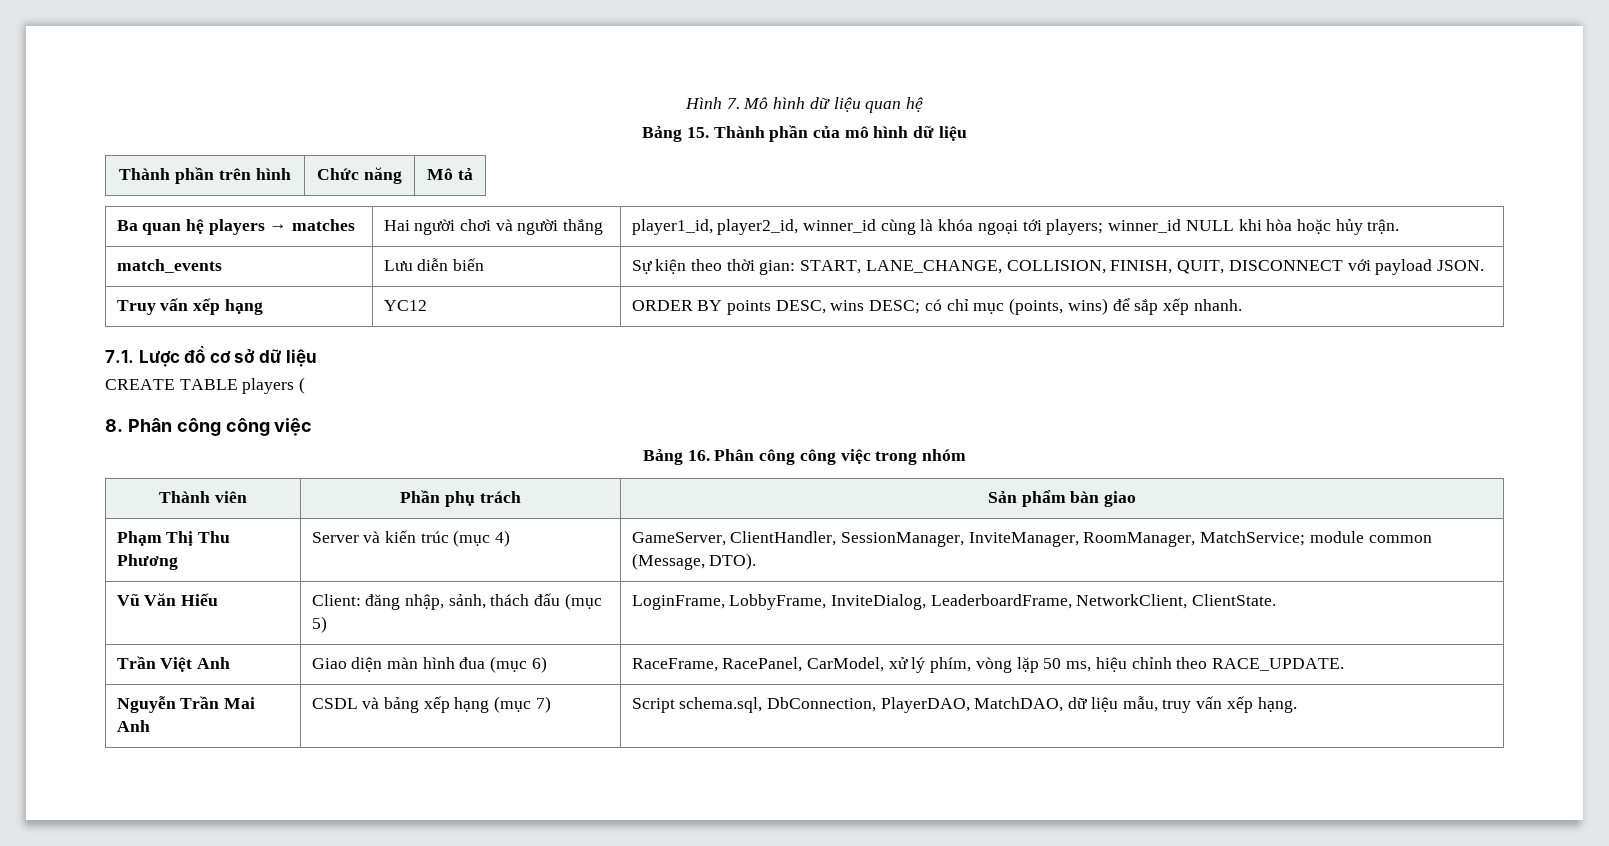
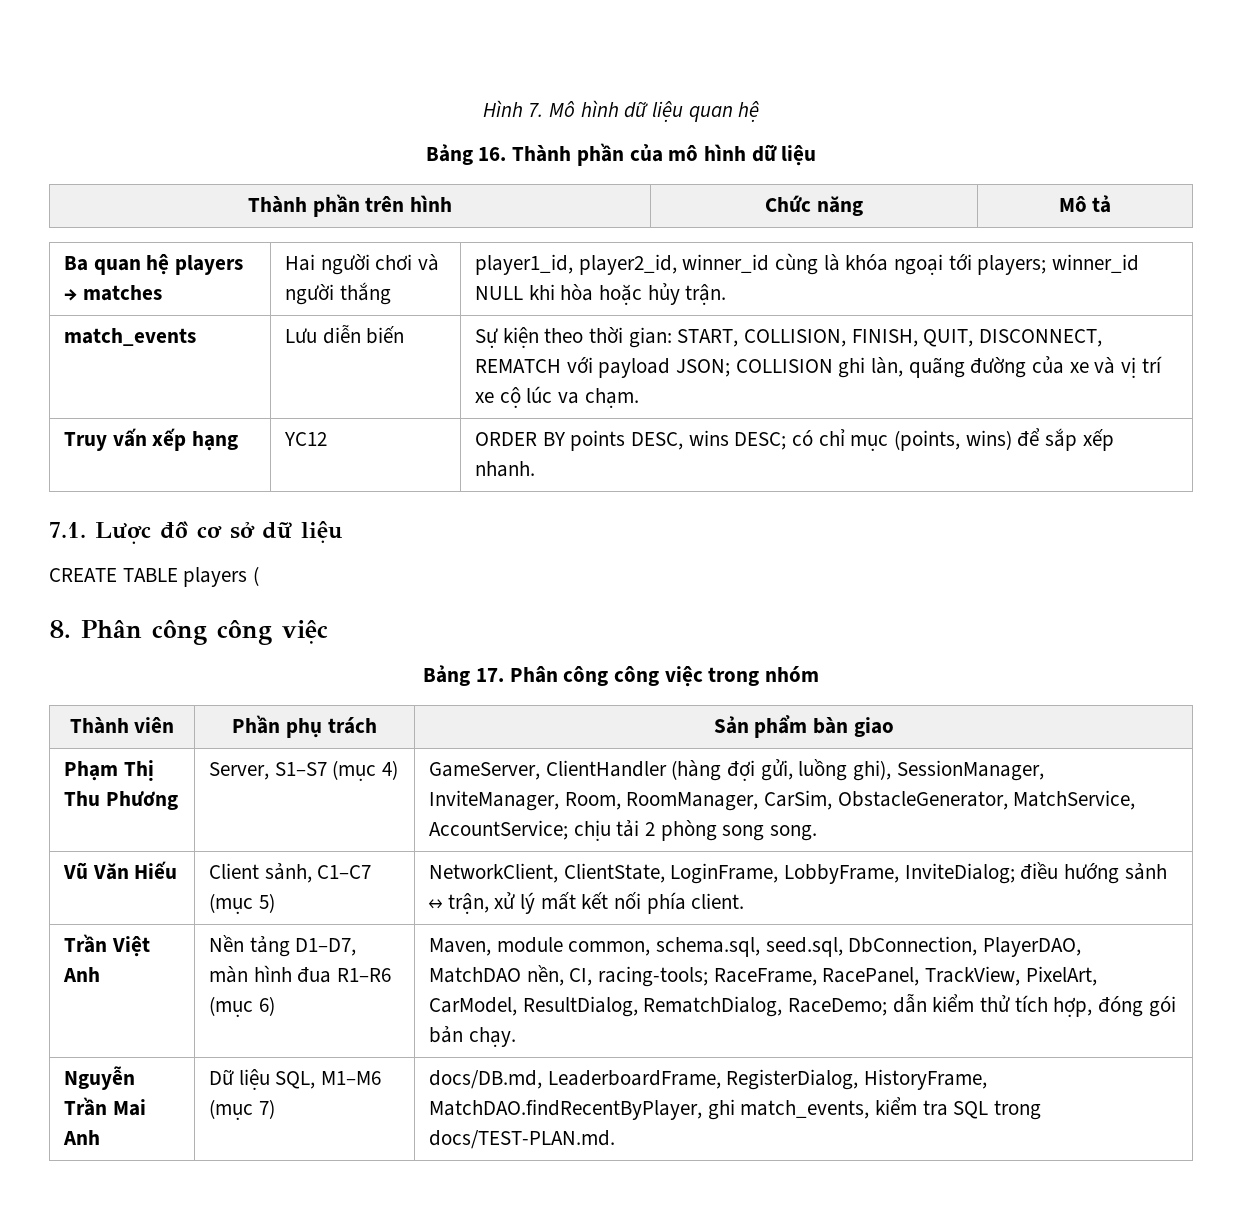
[686,127,709,138] 15. -> [478,147,507,161] 16.
[865,260,1002,274] LANE_CHANGE, -> (739, 338) none
[1228,259,1484,275] DISCONNECT với payload JSON. -> [979,329,1103,347] [475,356,1162,378] [475,386,639,408] DISCONNECT, REMATCH với payload JSON; COLLISION ghi làn, quãng đường của xe và vị trí xe cộ lúc va chạm.
[687,450,710,461] 16. -> [475,668,504,682] 17.
[311,530,449,543] Server và kiến trúc -> [209,762,327,780] Server, S1–S7
[730,531,1432,547] [631,553,757,570] [116,593,219,606] [311,593,602,610] [311,616,327,633] [631,594,1277,610] ClientHandler, SessionManager, InviteManager, RoomManager, MatchService; module common (Message, DTO). // Vũ Văn Hiếu | Client: đăng nhập, sảnh, thách đấu (mục 5) | LoginFrame, LobbyFrame, InviteDialog, LeaderboardFrame, NetworkClient, ClientState. -> [545,759,1044,781] [429,790,1136,811] [429,819,818,841] [63,861,178,880] [209,862,372,883] [209,893,275,914] [429,862,1167,884] [428,892,745,914] ClientHandler (hàng đợi gửi, luồng ghi), SessionManager, InviteManager, Room, RoomManager, CarSim, ObstacleGenerator, MatchService, AccountService; chịu tải 2 phòng song song. // Vũ Văn Hiếu | Client sảnh, C1–C7 (mục 5) | NetworkClient, ClientState, LoginFrame, LobbyFrame, InviteDialog; điều hướng sảnh ↔ trận, xử lý mất kết nối phía client.
[311,657,383,672] Giao diện -> [209,935,357,957] Nền tảng D1–D7,
(486, 663) none -> [337,968,392,982] R1–R6
[631,657,1344,673] [116,696,256,713] [116,720,150,732] [311,696,551,713] [631,696,1297,713] RaceFrame, RacePanel, CarModel, xử lý phím, vòng lặp 50 ms, hiệu chỉnh theo RACE_UPDATE. // Nguyễn Trần Mai Anh | CSDL và bảng xếp hạng (mục 7) | Script schema.sql, DbConnection, PlayerDAO, MatchDAO, dữ liệu mẫu, truy vấn xếp hạng. -> [429,936,1082,957] [429,965,1097,987] [429,994,1176,1017] [429,1025,516,1047] [64,1066,136,1090] [64,1097,146,1116] [63,1130,101,1145] [209,1069,382,1090] [209,1099,275,1120] [429,1069,988,1090] [429,1097,1042,1120] [429,1130,616,1149] Maven, module common, schema.sql, seed.sql, DbConnection, PlayerDAO, MatchDAO nền, CI, racing-tools; RaceFrame, RacePanel, TrackView, PixelArt, CarModel, ResultDialog, RematchDialog, RaceDemo; dẫn kiểm thử tích hợp, đóng gói bản chạy. // Nguyễn Trần Mai Anh | Dữ liệu SQL, M1–M6 (mục 7) | docs/DB.md, LeaderboardFrame, RegisterDialog, HistoryFrame, MatchDAO.findRecentByPlayer, ghi match_events, kiểm tra SQL trong docs/TEST-PLAN.md.

